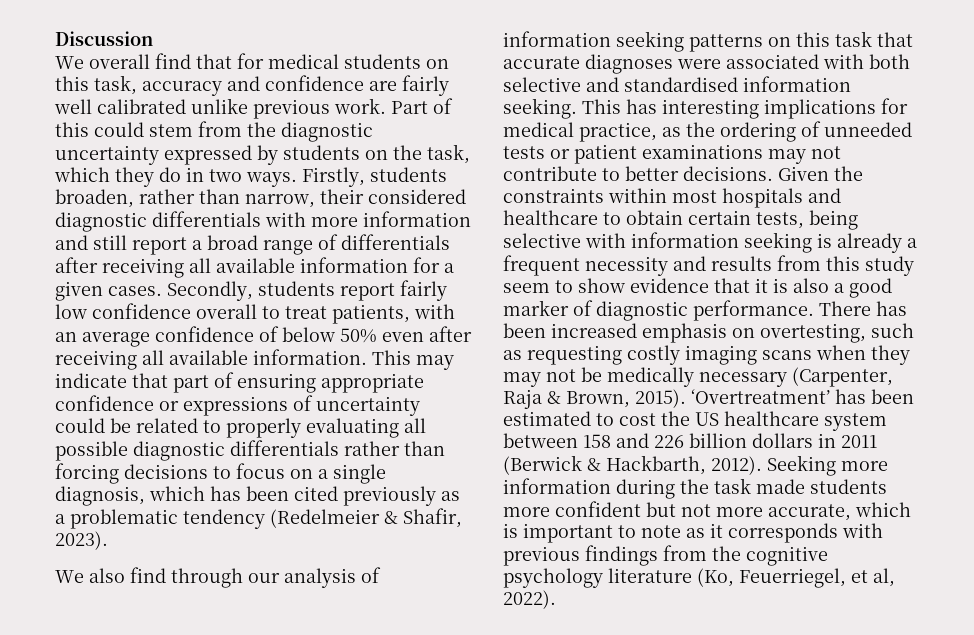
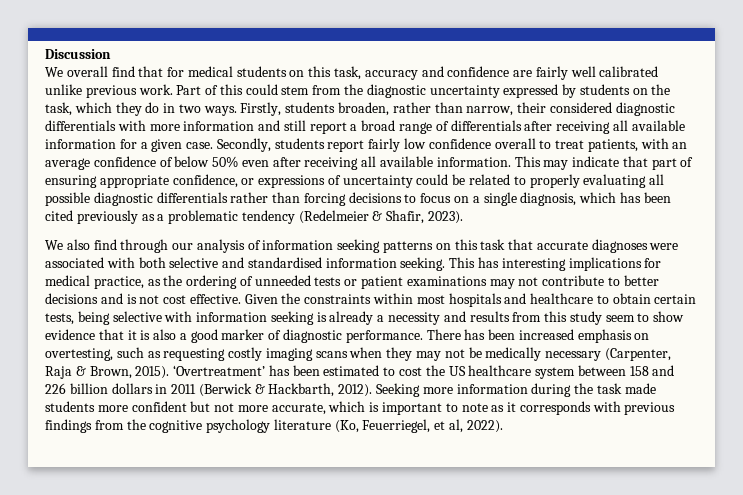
[108,286,162,296] cases. -> [186,142,214,149] case.
[55,395,154,411] confidence -> [172,174,238,188] confidence,
[683,166,773,181] decisions. -> [45,293,241,304] decisions and is not cost effective.
[503,255,580,276] frequent -> (385, 318) none

